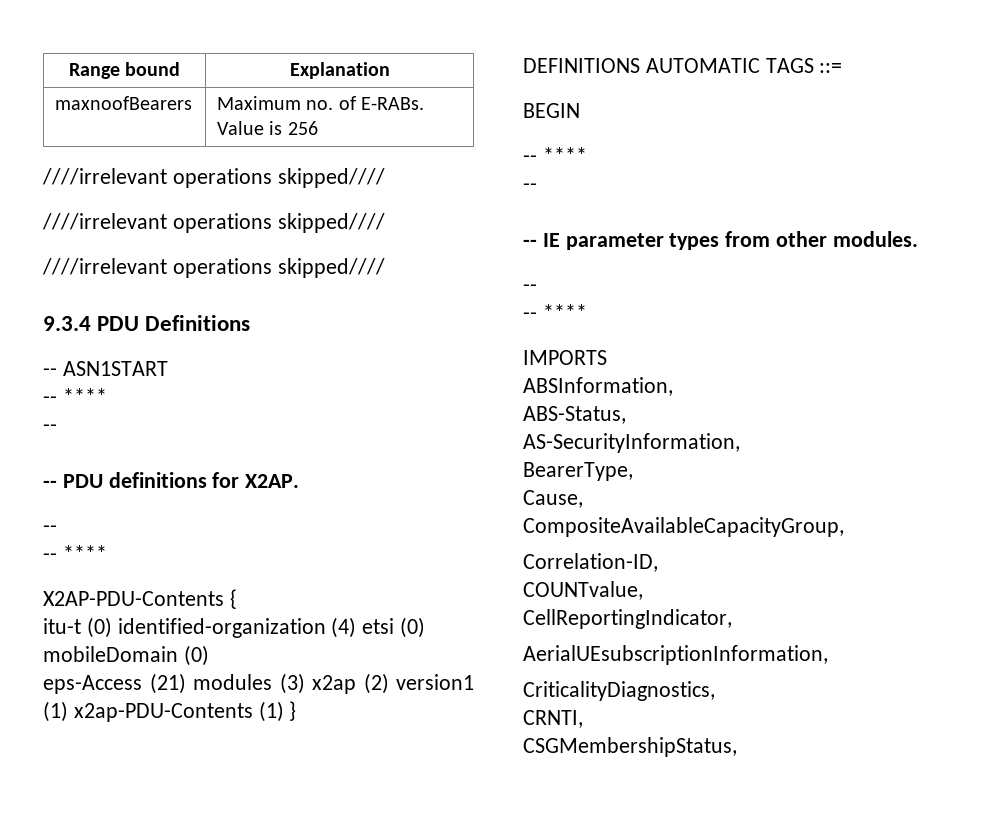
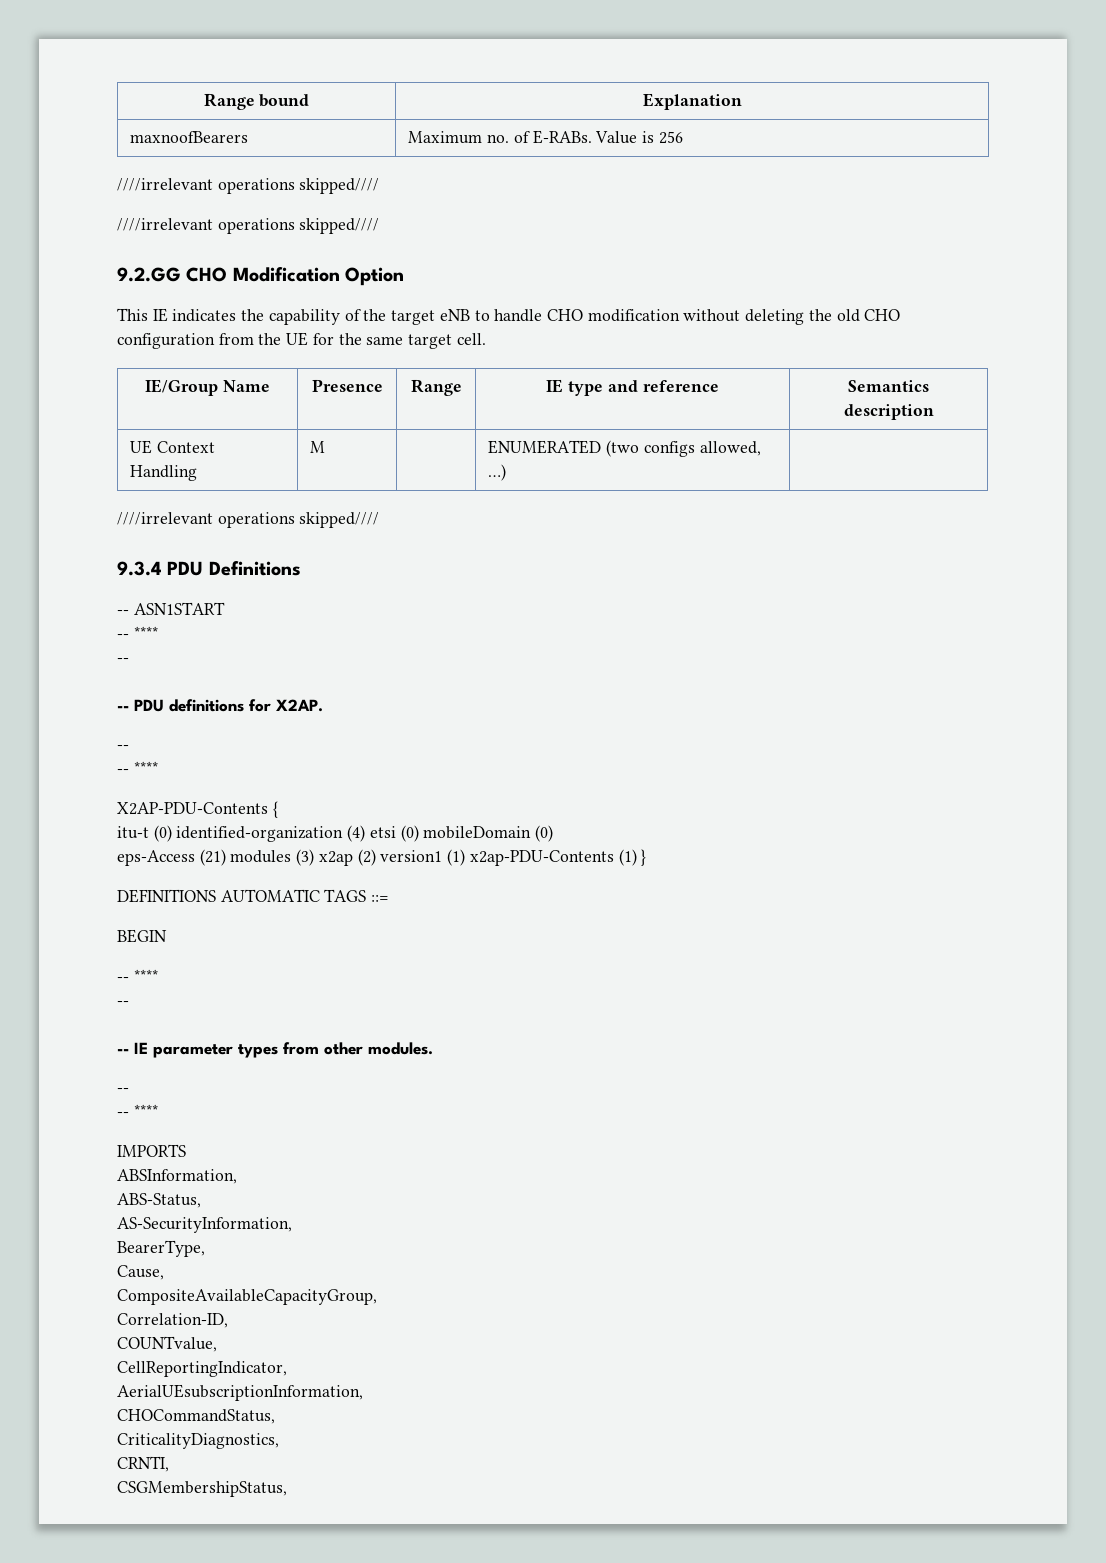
(385, 223) none -> [117,267,405,286] [117,308,901,325] [117,332,486,349] [145,379,270,396] [311,379,383,392] [410,379,462,396] [546,379,719,396] [848,380,929,392] [843,404,934,420] [130,440,216,454] [130,465,198,481] [310,441,326,453] [488,440,761,457] [488,464,507,481] // 9.2.GG CHO Modification Option // This IE indicates the capability of the target eNB to handle CHO modification without deleting the old CHO configuration from the UE for the same target cell. // IE/Group Name | Presence | Range | IE type and reference | Semantics description // UE Context Handling | M | | ENUMERATED (two configs allowed, …) |
(828, 655) none -> [117,1409,275,1424] // CHOCommandStatus,

